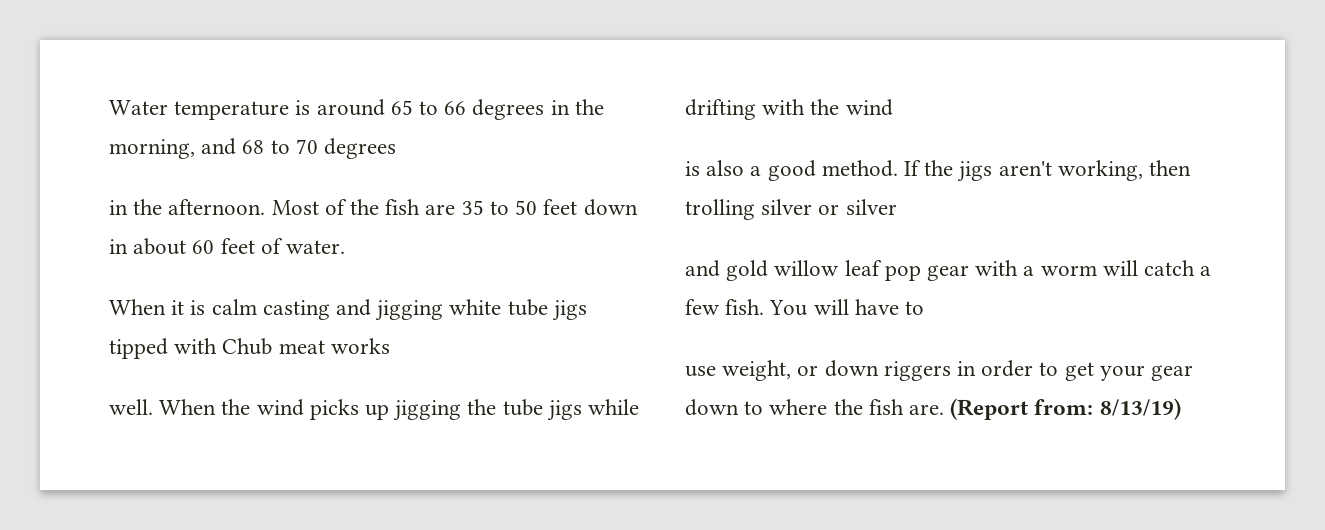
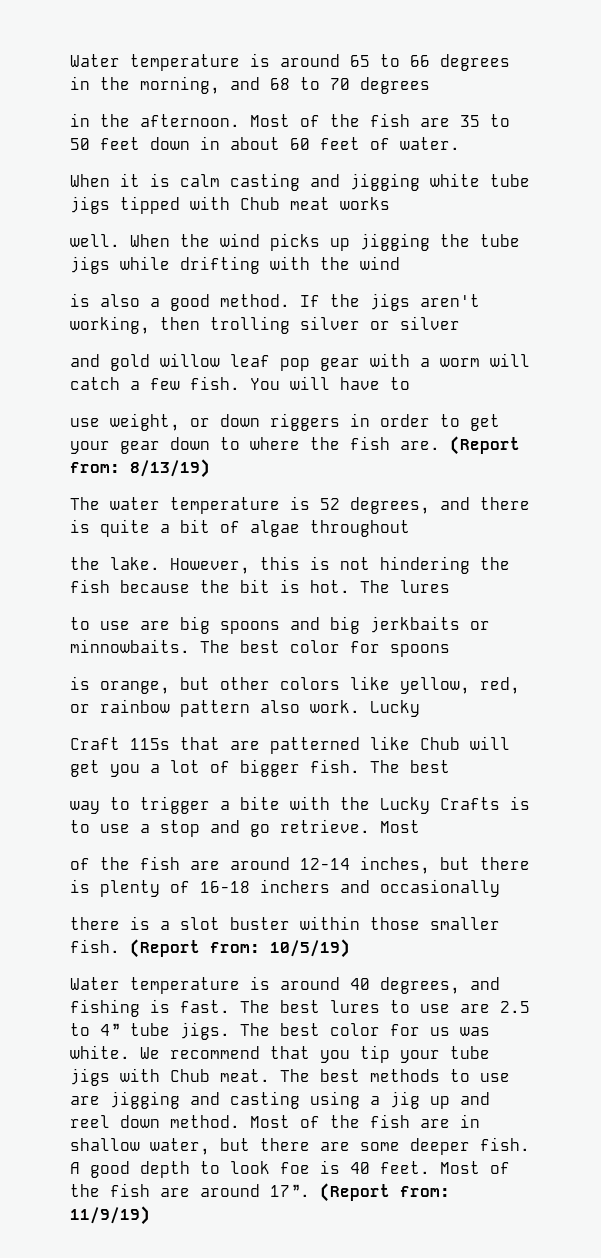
(1181, 409) none -> [70,496,530,514] [70,519,410,537] [70,556,510,574] [70,579,450,593] [70,616,490,634] [70,639,450,657] [70,676,520,694] [70,699,420,717] [70,736,510,754] [70,759,450,777] [70,796,530,814] [70,819,420,837] [70,856,530,874] [70,879,500,897] [70,916,500,930] [70,939,350,958] [70,976,500,994] [70,999,530,1017] [70,1022,490,1040] [70,1045,490,1063] [70,1068,510,1086] [70,1091,490,1109] [70,1114,480,1128] [70,1137,530,1155] [70,1160,510,1178] [70,1183,450,1202] [70,1206,150,1225] // The water temperature is 52 degrees, and there is quite a bit of algae throughout // the lake. However, this is not hindering the fish because the bit is hot. The lures // to use are big spoons and big jerkbaits or minnowbaits. The best color for spoons // is orange, but other colors like yellow, red, or rainbow pattern also work. Lucky // Craft 115s that are patterned like Chub will get you a lot of bigger fish. The best // way to trigger a bite with the Lucky Crafts is to use a stop and go retrieve. Most // of the fish are around 12-14 inches, but there is plenty of 16-18 inchers and occasionally // there is a slot buster within those smaller fish. (Report from: 10/5/19) // Water temperature is around 40 degrees, and fishing is fast. The best lures to use are 2.5 to 4” tube jigs. The best color for us was white. We recommend that you tip your tube jigs with Chub meat. The best methods to use are jigging and casting using a jig up and reel down method. Most of the fish are in shallow water, but there are some deeper fish. A good depth to look foe is 40 feet. Most of the fish are around 17”. (Report from: 11/9/19)

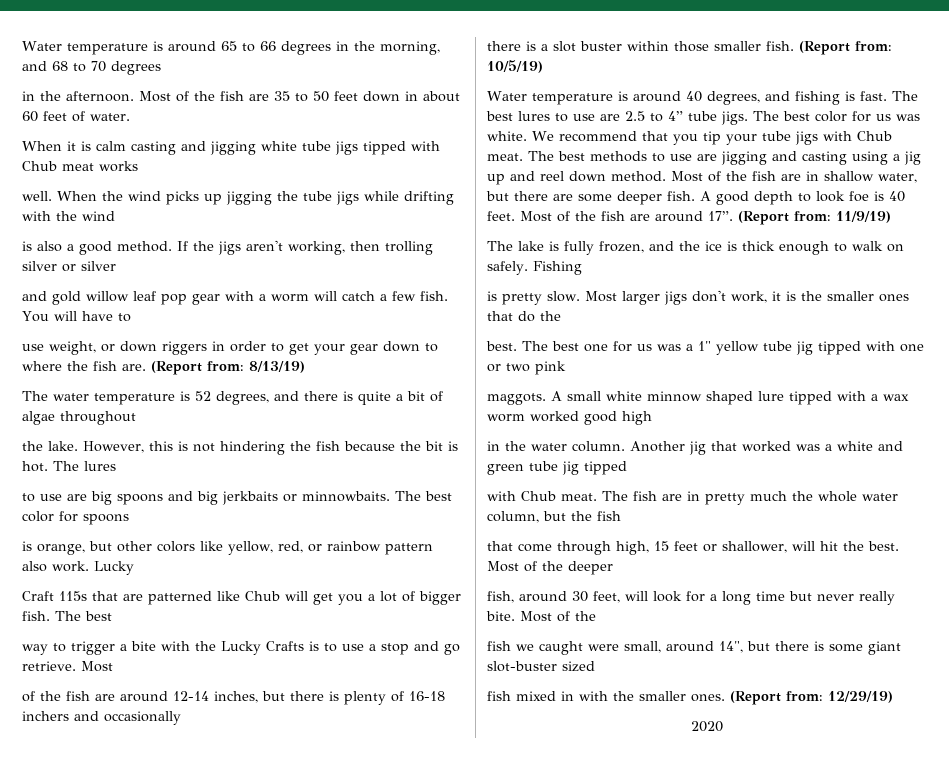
(150, 1215) none -> [487,241,904,255] [487,261,582,275] [487,290,909,305] [487,311,561,322] [486,341,924,355] [487,361,566,375] [487,391,909,405] [487,411,652,425] [487,441,903,455] [487,461,627,475] [487,491,898,505] [487,511,621,523] [487,541,899,555] [487,561,613,575] [487,591,895,605] [486,611,596,622] [487,641,901,655] [487,661,595,672] [487,691,893,705] [691,721,723,732] // The lake is fully frozen, and the ice is thick enough to walk on safely. Fishing // is pretty slow. Most larger jigs don't work, it is the smaller ones that do the // best. The best one for us was a 1" yellow tube jig tipped with one or two pink // maggots. A small white minnow shaped lure tipped with a wax worm worked good high // in the water column. Another jig that worked was a white and green tube jig tipped // with Chub meat. The fish are in pretty much the whole water column, but the fish // that come through high, 15 feet or shallower, will hit the best. Most of the deeper // fish, around 30 feet, will look for a long time but never really bite. Most of the // fish we caught were small, around 14", but there is some giant slot-buster sized // fish mixed in with the smaller ones. (Report from: 12/29/19) // 2020

